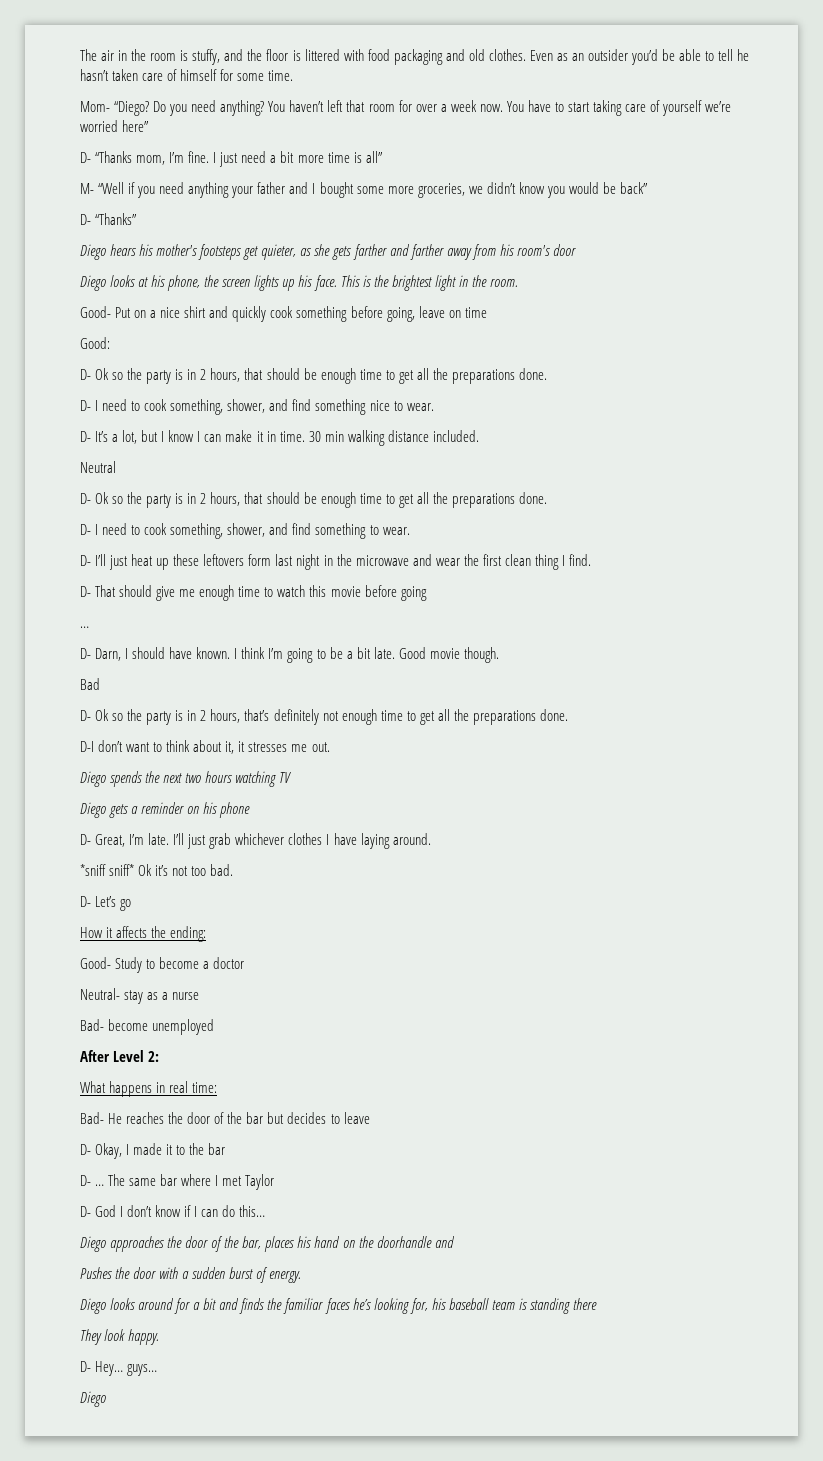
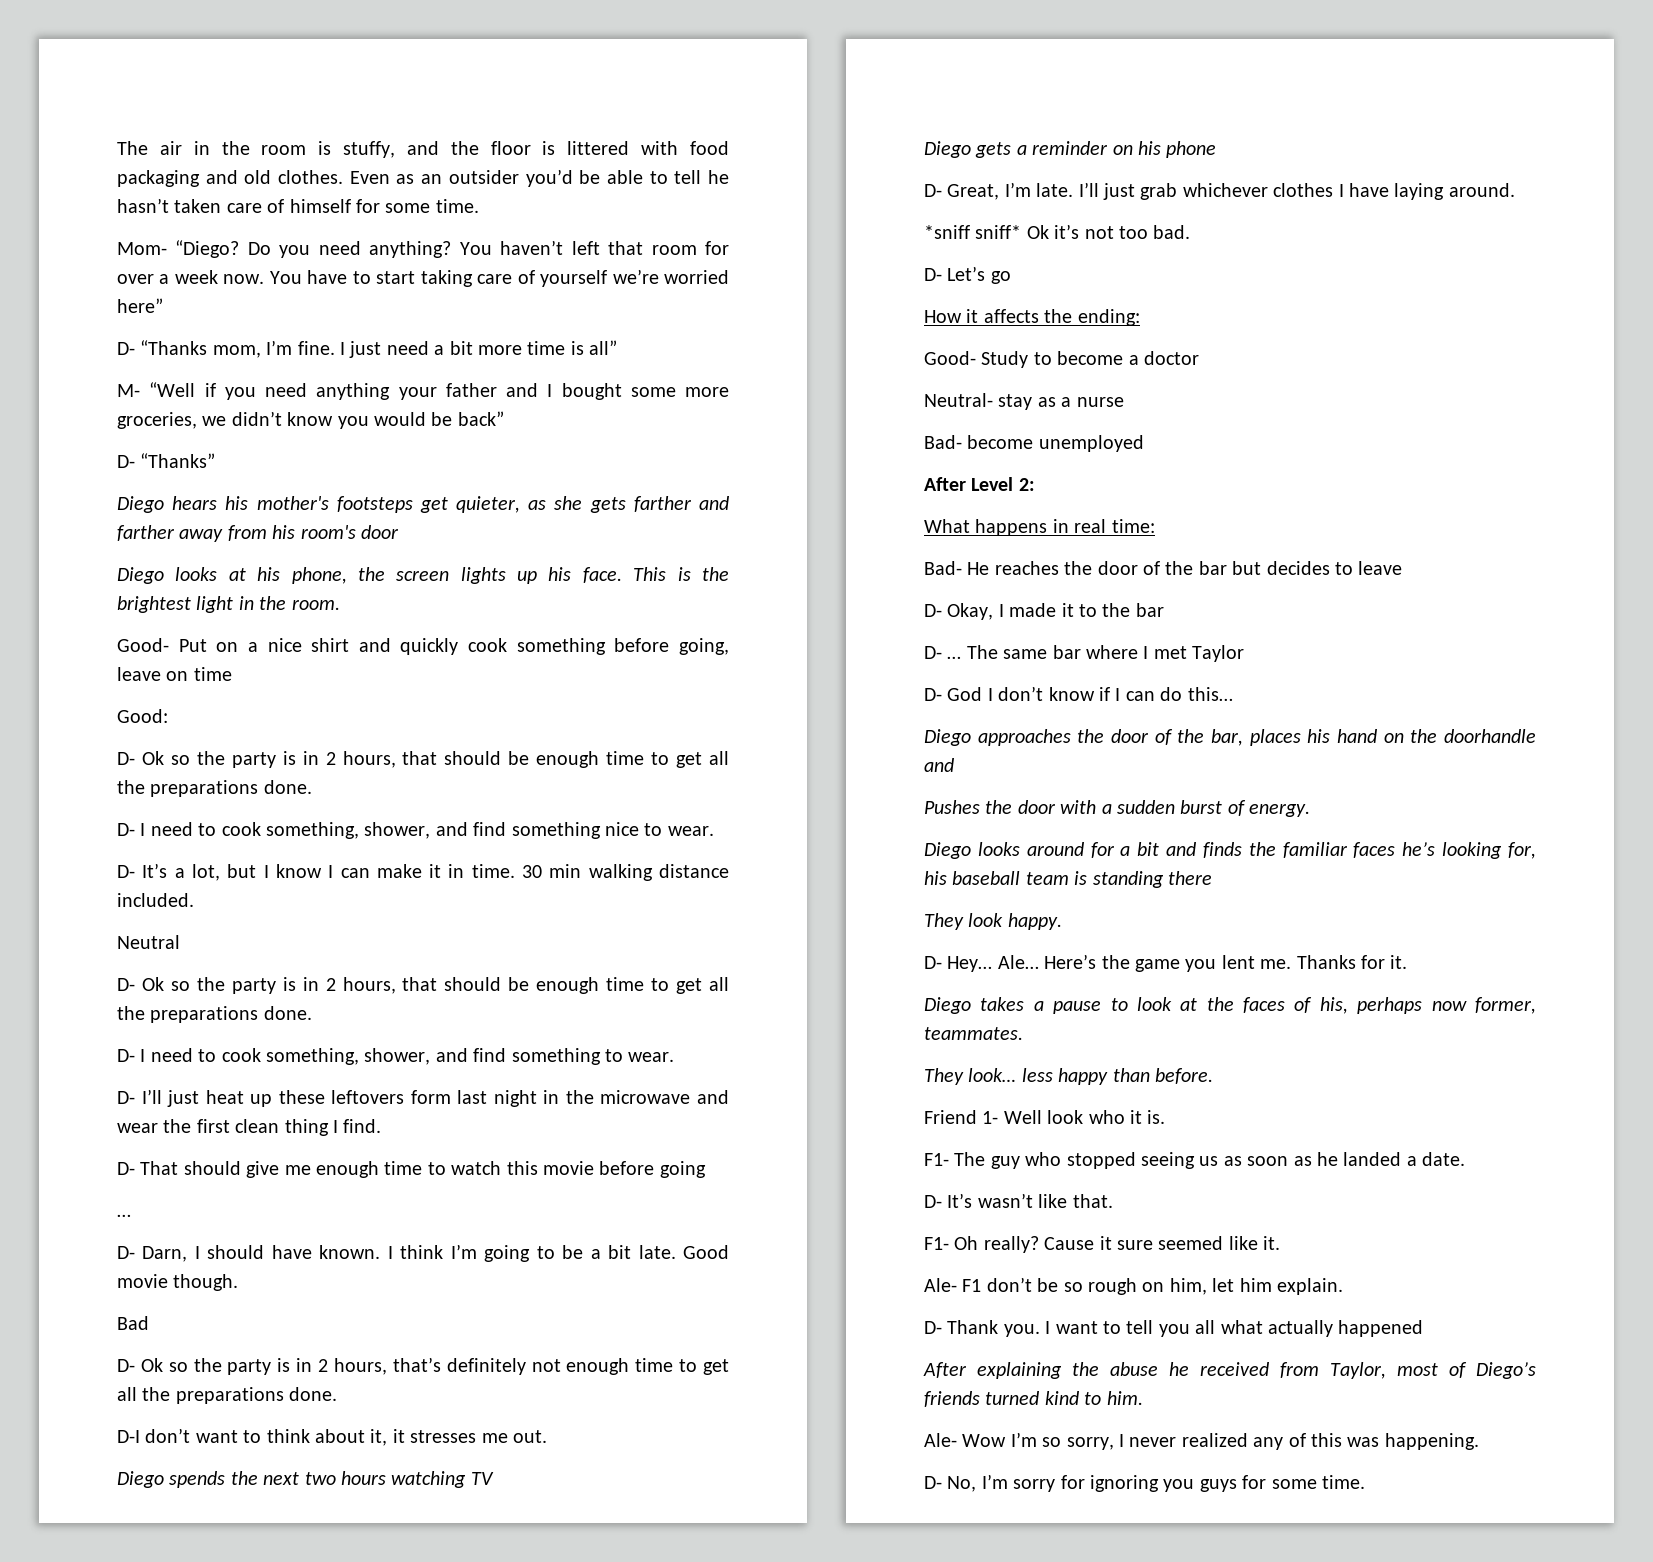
[127,1364,158,1376] [80,1391,106,1407] guys… // Diego -> [997,954,1408,972] [924,997,1536,1014] [924,1027,1023,1040] [924,1068,1213,1085] [924,1110,1166,1124] [924,1152,1466,1169] [924,1193,1113,1208] [924,1236,1281,1253] [924,1277,1343,1295] [924,1320,1424,1337] [923,1362,1536,1379] [924,1391,1143,1407] [924,1432,1479,1450] [924,1474,1365,1492] Ale… Here’s the game you lent me. Thanks for it. // Diego takes a pause to look at the faces of his, perhaps now former, teammates. // They look… less happy than before. // Friend 1- Well look who it is. // F1- The guy who stopped seeing us as soon as he landed a date. // D- It’s wasn’t like that. // F1- Oh really? Cause it sure seemed like it. // Ale- F1 don’t be so rough on him, let him explain. // D- Thank you. I want to tell you all what actually happened // After explaining the abuse he received from Taylor, most of Diego’s friends turned kind to him. // Ale- Wow I’m so sorry, I never realized any of this was happening. // D- No, I’m sorry for ignoring you guys for some time.

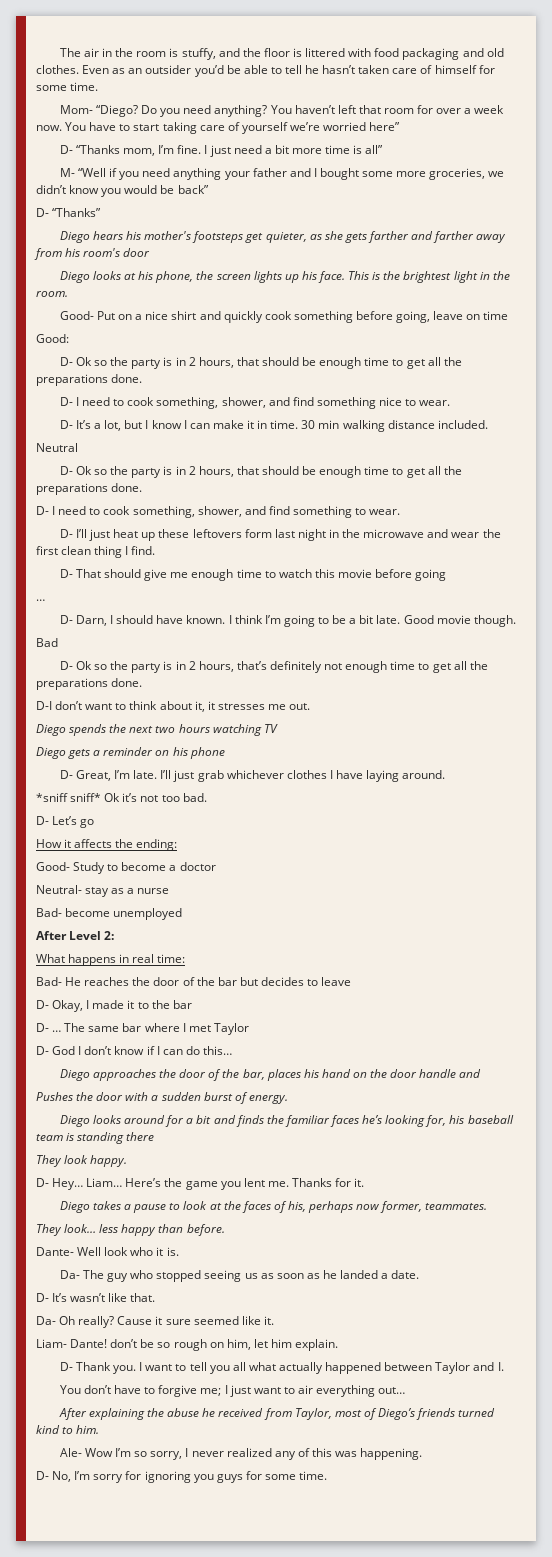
[1444,729,1536,743] doorhandle -> [390,1069,457,1078] door handle
[997,955,1039,969] Ale… -> [86,1178,123,1187] Liam…
[924,1110,999,1124] Friend 1- -> [36,1247,74,1256] Dante-
[924,1153,949,1166] F1- -> [59,1270,80,1279] Da-
[924,1237,949,1250] F1- -> [36,1316,56,1325] Da-
[924,1278,982,1292] Ale- F1 -> [36,1339,108,1348] Liam- Dante!
(1424, 1328) none -> [384,1362,504,1374] [59,1385,406,1397] between Taylor and I. // You don’t have to forgive me; I just want to air everything out…

